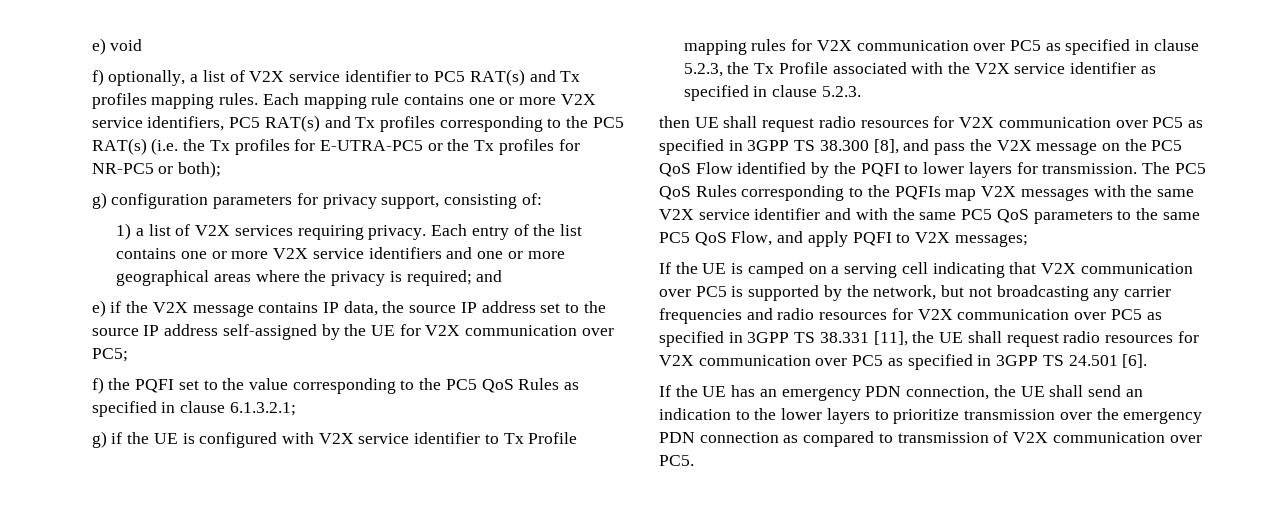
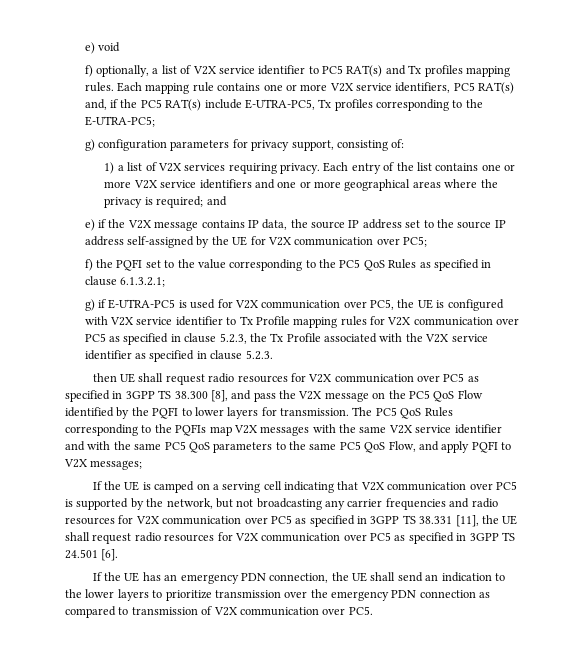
[324,116,351,128] and -> [84,99,315,111] and, if the PC5 RAT(s) include E-UTRA-PC5,
[592,117,624,128] [91,138,580,155] [91,161,222,178] PC5 RAT(s) (i.e. the Tx profiles for E-UTRA-PC5 or the Tx profiles for NR-PC5 or both); -> [84,116,155,127] E-UTRA-PC5;
(123, 438) none -> [108,299,395,310] E-UTRA-PC5 is used for V2X communication over PC5,

